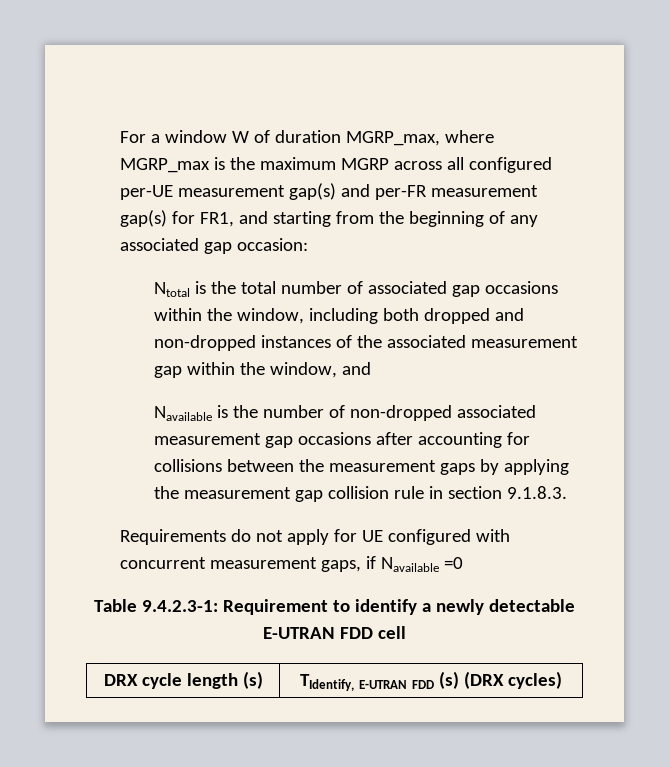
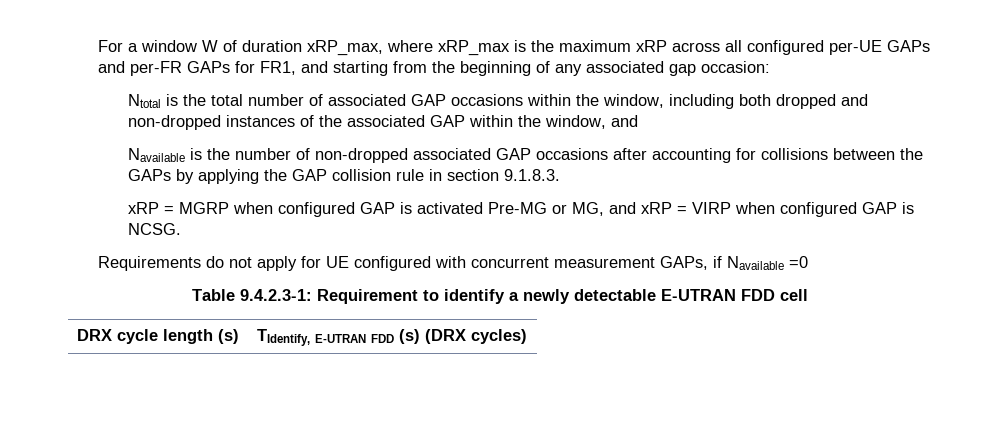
[346,130,495,146] [120,158,211,173] MGRP_max, where MGRP_max -> [306,40,510,56] xRP_max, where xRP_max
[341,158,390,170] MGRP -> [635,40,667,52] xRP
[178,183,539,200] [120,210,168,227] measurement gap(s) and per-FR measurement gap(s) -> [886,40,930,52] [97,61,230,76] GAPs and per-FR GAPs
[452,285,481,297] gap -> [410,94,446,106] GAP
[471,336,579,348] [154,366,183,378] measurement gap -> [429,115,465,127] GAP
[154,433,294,448] measurement gap -> [495,148,531,160] GAP
[329,460,476,475] measurement gaps -> [127,169,171,181] GAPs
[184,487,324,502] measurement gap -> [291,169,327,181] GAP
(568, 492) none -> [127,202,914,217] [127,223,181,235] // xRP = MGRP when configured GAP is activated Pre-MG or MG, and xRP = VIRP when configured GAP is NCSG.
[321,560,362,572] gaps, -> [659,256,708,270] GAPs,

